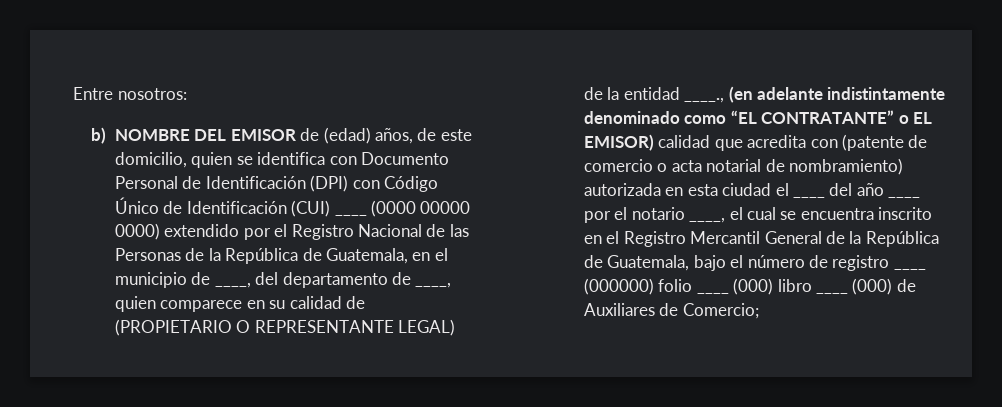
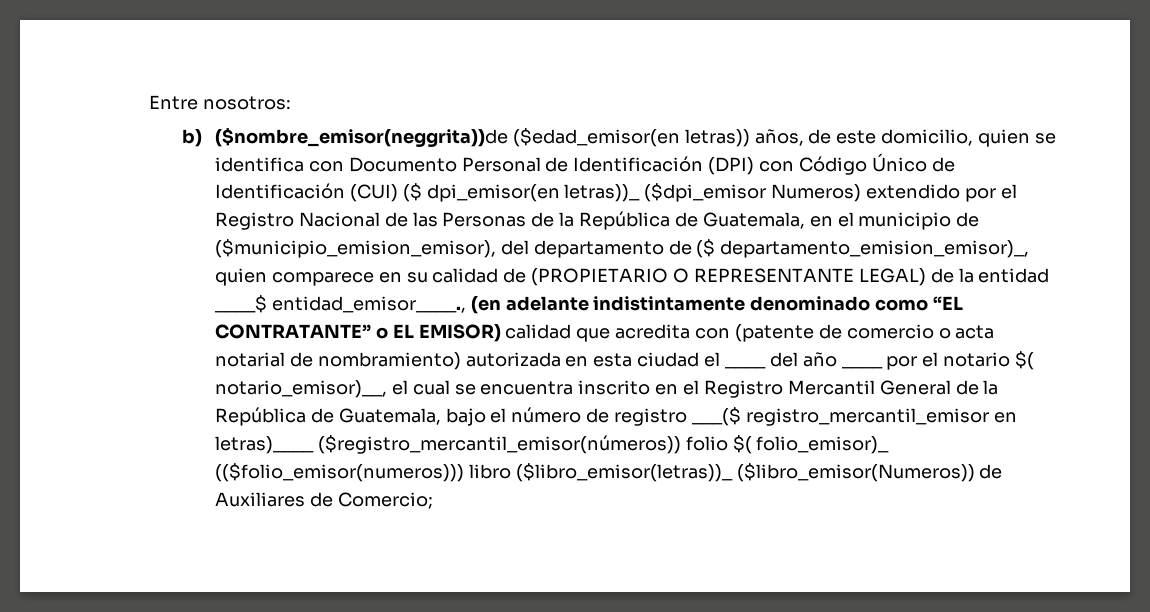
[114,127,371,144] NOMBRE DEL EMISOR de (edad) -> [215,128,750,147] ($nombre_emisor(neggrita))de ($edad_emisor(en letras))
[334,200,471,217] [114,223,160,240] ____ (0000 00000 0000) -> [402,183,862,202] ($ dpi_emisor(en letras))_ ($dpi_emisor Numeros)
[214,283,251,288] ____, -> [215,239,497,258] ($municipio_emision_emisor),
[415,283,452,288] ____, -> [696,239,1030,258] ($ departamento_emision_emisor)_,
[684,98,725,103] ____., -> [215,295,466,313] ____$ entidad_emisor____.,
[689,218,726,223] ____, -> [1014,351,1034,370] [215,380,388,398] $( notario_emisor)__,
[893,268,926,270] [583,278,693,295] [696,278,812,295] [816,278,893,295] ____ (000000) folio ____ (000) libro ____ (000) -> [691,407,1017,426] [215,435,890,454] [215,463,975,482] ___($ registro_mercantil_emisor en letras)____ ($registro_mercantil_emisor(números)) folio $( folio_emisor)_ (($folio_emisor(numeros))) libro ($libro_emisor(letras))_ ($libro_emisor(Numeros))

